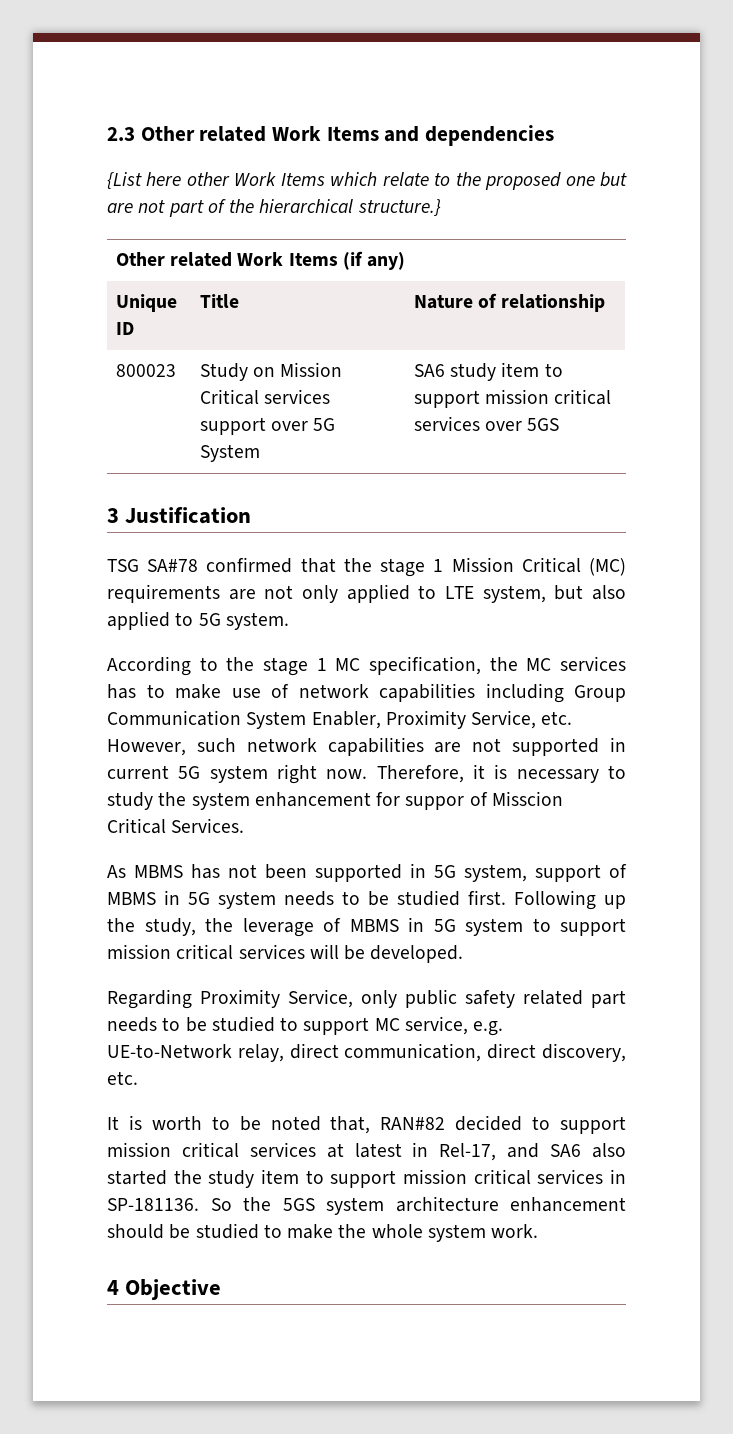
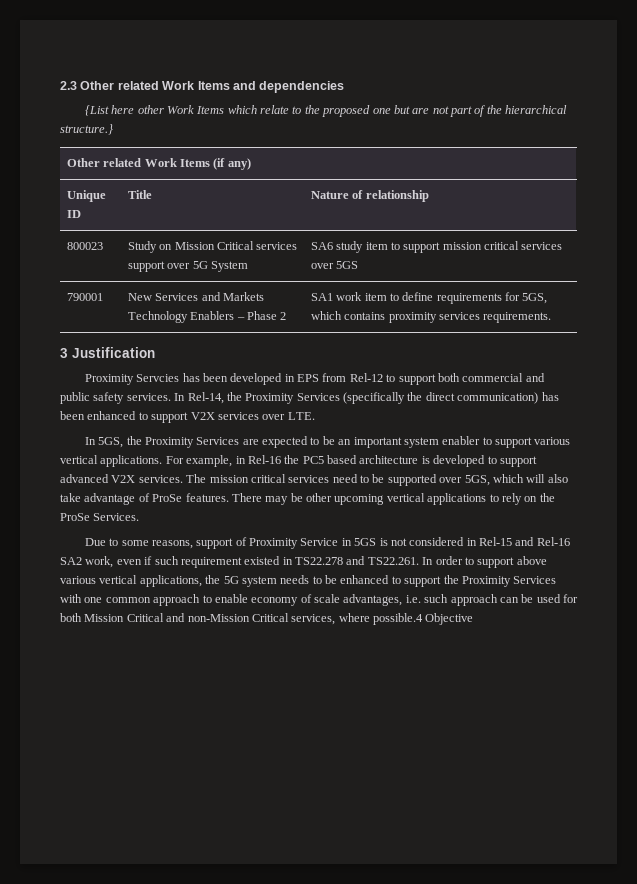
[107,507,252,524] [107,557,626,577] [107,584,626,603] [107,611,289,630] [107,656,626,676] [107,683,626,703] [107,710,573,729] [107,737,626,756] [107,764,626,784] [107,791,563,810] [107,818,245,834] [107,863,627,882] [107,890,180,905] // 3 Justification // TSG SA#78 confirmed that the stage 1 Mission Critical (MC) requirements are not only applied to LTE system, but also applied to 5G system. // According to the stage 1 MC specification, the MC services has to make use of network capabilities including Group Communication System Enabler, Proximity Service, etc. However, such network capabilities are not supported in current 5G system right now. Therefore, it is necessary to study the system enhancement for suppor of Misscion Critical Services. // As MBMS has not been supported in 5G system, support of MBMS in -> [66,293,103,301] [127,292,264,301] [127,311,287,323] [310,292,548,304] [310,311,552,323] [60,347,155,358] [84,373,545,385] [60,392,559,404] [60,411,315,423] [84,436,571,448] [60,455,537,467] [60,474,568,486] [60,493,555,505] [60,513,140,521] [84,537,570,549] [60,556,547,568] [60,575,221,587] // 790001 | New Services and Markets Technology Enablers – Phase 2 | SA1 work item to define requirements for 5GS, which contains proximity services requirements. // 3 Justification // Proximity Servcies has been developed in EPS from Rel-12 to support both commercial and public safety services. In Rel-14, the Proximity Services (specifically the direct communication) has been enhanced to support V2X services over LTE. // In 5GS, the Proximity Services are expected to be an important system enabler to support various vertical applications. For example, in Rel-16 the PC5 based architecture is developed to support advanced V2X services. The mission critical services need to be supported over 5GS, which will also take advantage of ProSe features. There may be other upcoming vertical applications to rely on the ProSe Services. // Due to some reasons, support of Proximity Service in 5GS is not considered in Rel-15 and Rel-16 SA2 work, even if such requirement existed in TS22.278 and TS22.261. In order to support above various vertical applications, the
[397,890,626,910] [107,917,626,937] [107,944,464,963] [107,989,626,1009] [107,1016,504,1036] [107,1043,626,1062] [107,1071,138,1085] [107,1115,626,1134] [107,1142,627,1161] [107,1169,626,1188] [107,1196,626,1215] [107,1223,539,1242] [107,1280,119,1295] studied first. Following up the study, the leverage of MBMS in 5G system to support mission critical services will be developed. // Regarding Proximity Service, only public safety related part needs to be studied to support MC service, e.g. UE-to-Network relay, direct communication, direct discovery, etc. // It is worth to be noted that, RAN#82 decided to support mission critical services at latest in Rel-17, and SA6 also started the study item to support mission critical services in SP-181136. So the 5GS system architecture enhancement should be studied to make the whole system work. // 4 -> [340,575,557,587] [60,594,578,606] [60,613,423,625] enhanced to support the Proximity Services with one common approach to enable economy of scale advantages, i.e. such approach can be used for both Mission Critical and non-Mission Critical services, where possible.4

